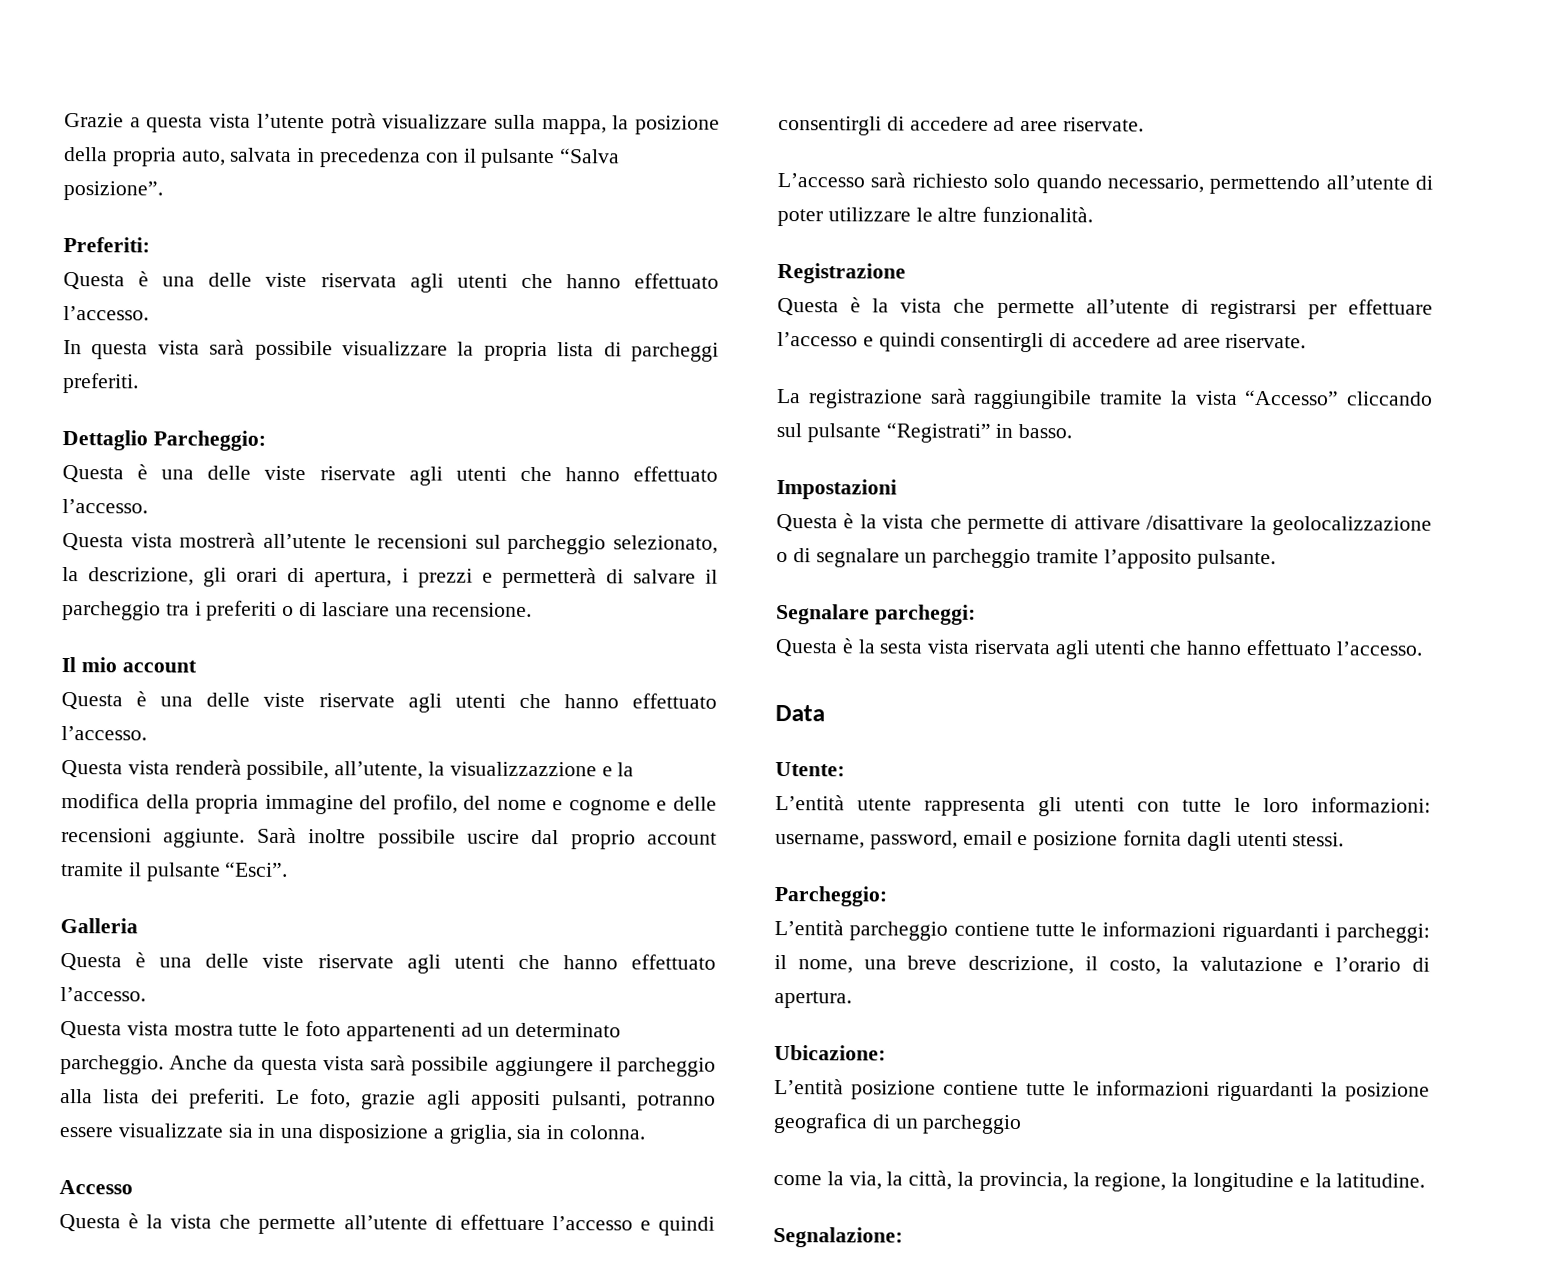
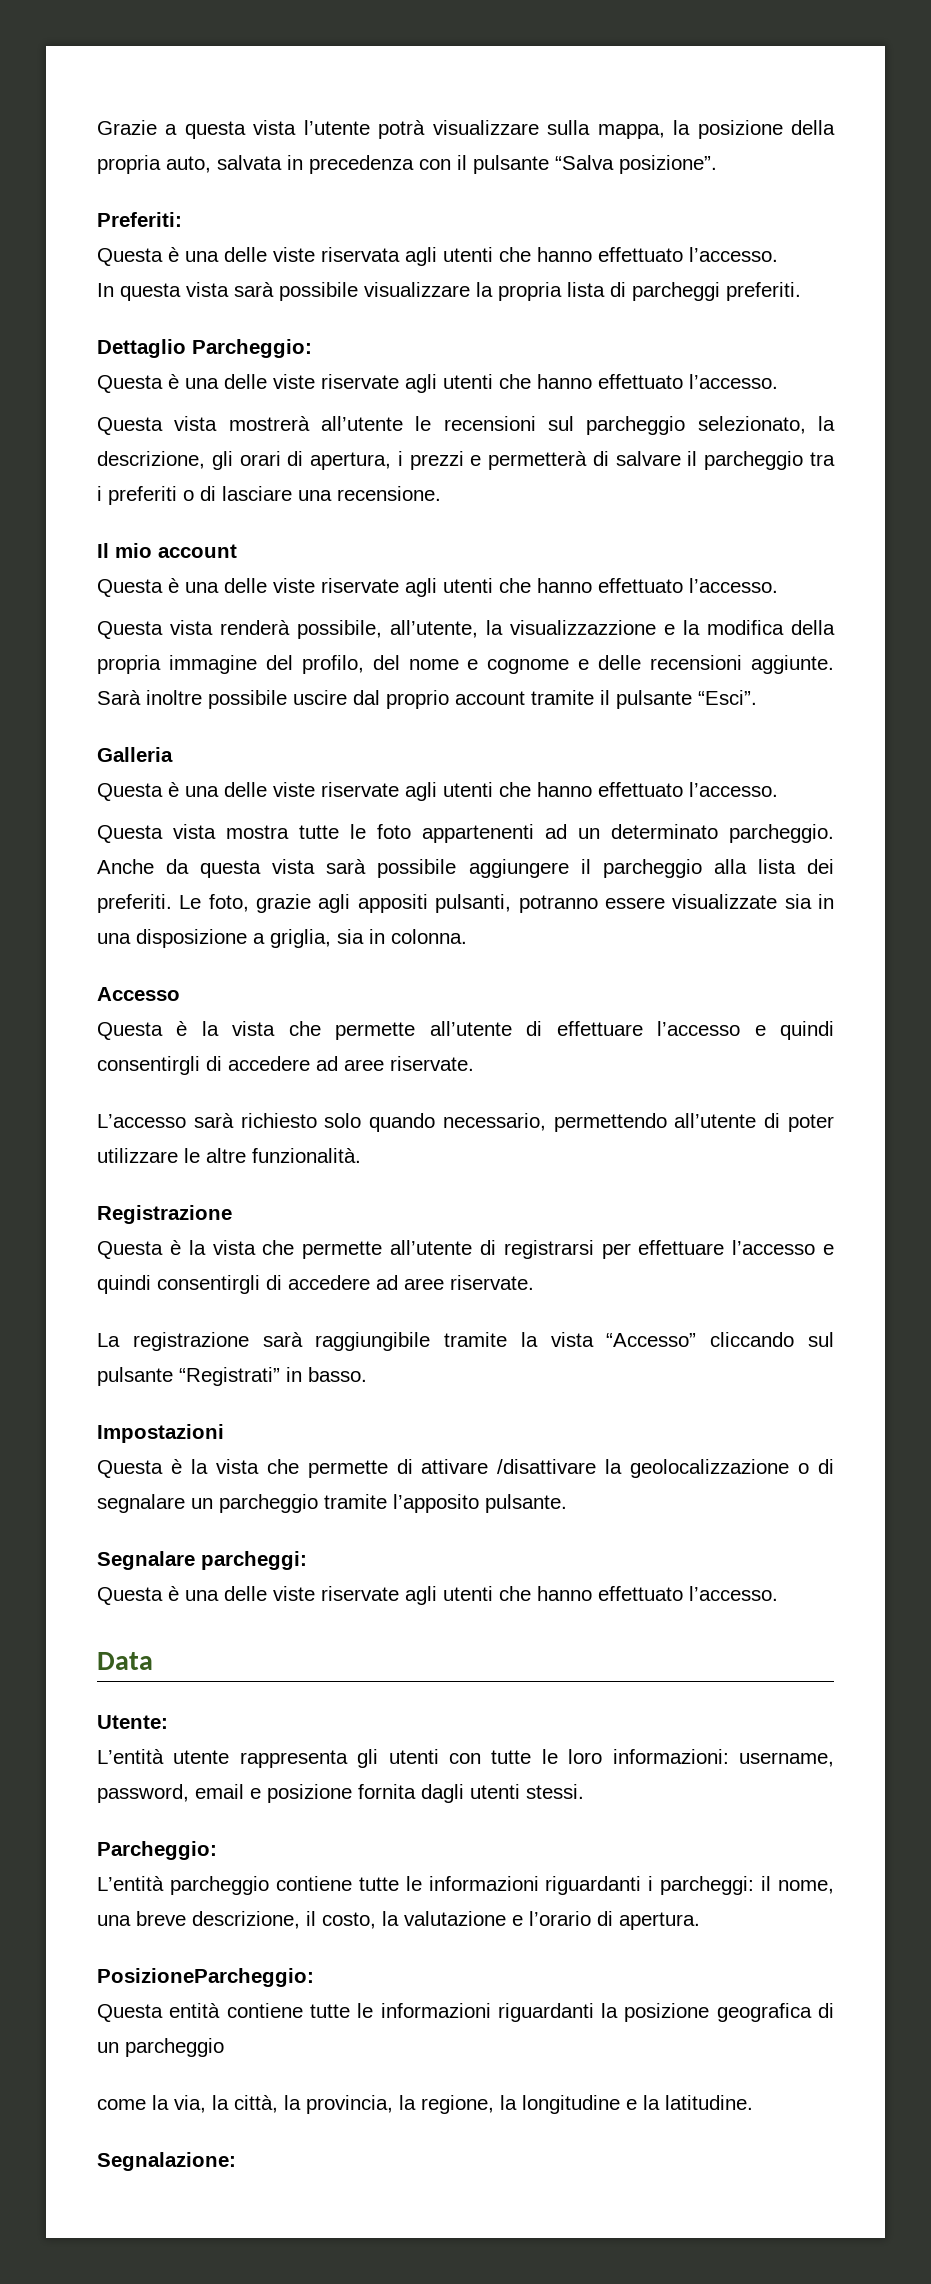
[857,639,1052,655] la sesta vista riservata -> [185,1586,399,1601] una delle viste riservate
[774,1045,886,1061] [774,1079,936,1100] Ubicazione: // L’entità posizione -> [97,1968,314,1987] [97,2003,221,2022] PosizioneParcheggio: // Questa entità

